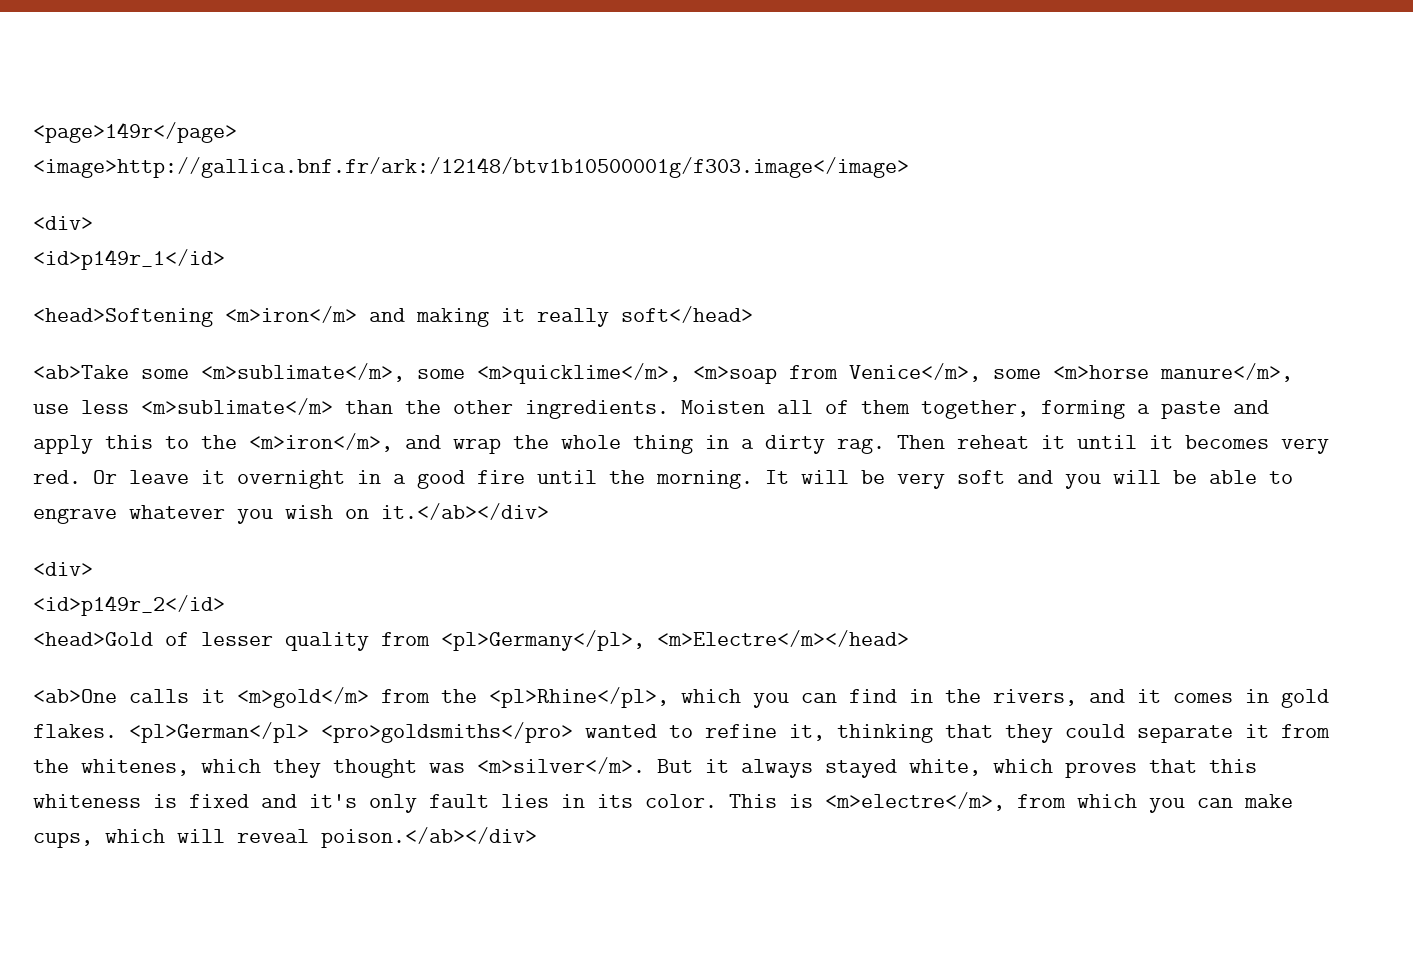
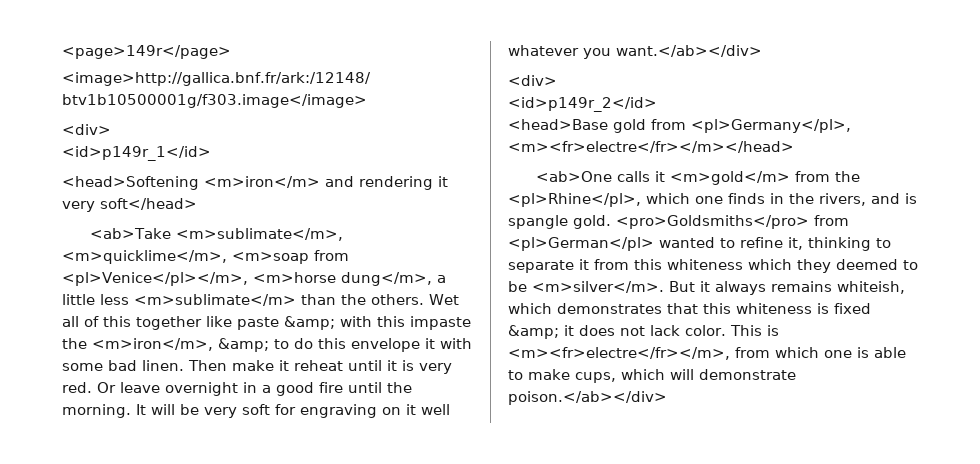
[416,308,609,327] making it really -> [359,176,448,190] [62,201,95,212] rendering it very
[141,363,1293,384] [33,398,1269,419] [33,433,1065,454] some <m>sublimate</m>, some <m>quicklime</m>, <m>soap from Venice</m>, some <m>horse manure</m>, use less <m>sublimate</m> than the other ingredients. Moisten all of them together, forming a paste and apply this to the <m>iron</m>, and wrap the whole thing in a dirty rag. Then reheat it -> [176,228,344,241] [62,250,349,264] [62,272,446,286] [62,294,459,306] [62,316,471,330] [62,338,472,352] [62,360,343,371] <m>sublimate</m>, <m>quicklime</m>, <m>soap from <pl>Venice</pl></m>, <m>horse dung</m>, a little less <m>sublimate</m> than the others. Wet all of this together like paste &amp; with this impaste the <m>iron</m>, &amp; to do this envelope it with some bad linen. Then make it reheat
[1185,435,1269,449] becomes -> [402,360,414,371] is
[201,470,225,484] it -> (160, 387) none
[1017,470,1293,489] [33,503,549,524] [33,562,93,576] [33,595,225,616] [33,632,369,651] and you will be able to engrave whatever you wish on it.</ab></div> // <div> // <id>p149r_2</id> // <head>Gold of lesser quality -> [275,404,450,418] [508,45,762,59] [508,75,557,86] [508,97,657,112] [508,119,646,133] for engraving on it well whatever you want.</ab></div> // <div> // <id>p149r_2</id> // <head>Base gold
[657,630,909,647] <m>Electre</m></head> -> [508,141,794,153] <m><fr>electre</fr></m></head>
[753,689,897,708] you can find -> [695,193,765,204] one finds
[1137,689,1329,708] [33,722,573,743] it comes in gold flakes. <pl>German</pl> <pro>goldsmiths</pro> -> [905,193,917,204] [508,215,849,229] [508,237,654,251] is spangle gold. <pro>Goldsmiths</pro> from <pl>German</pl>
[945,724,1330,743] [33,757,1137,778] that they could separate it from the whitenes, which they thought was <m>silver</m>. But it always stayed white, which proves -> [876,238,891,248] [508,259,918,273] [508,281,905,295] [508,303,662,314] to separate it from this whiteness which they deemed to be <m>silver</m>. But it always remains whiteish, which demonstrates
[261,794,633,813] and it's only fault lies in its -> [508,325,680,339] &amp; it does not lack
[825,792,1005,811] <m>electre</m>, -> [508,347,730,360] <m><fr>electre</fr></m>,
[1149,798,1233,813] you can -> [824,347,906,358] [508,370,523,380] one is able to
[237,829,309,843] reveal -> [699,369,796,380] demonstrate

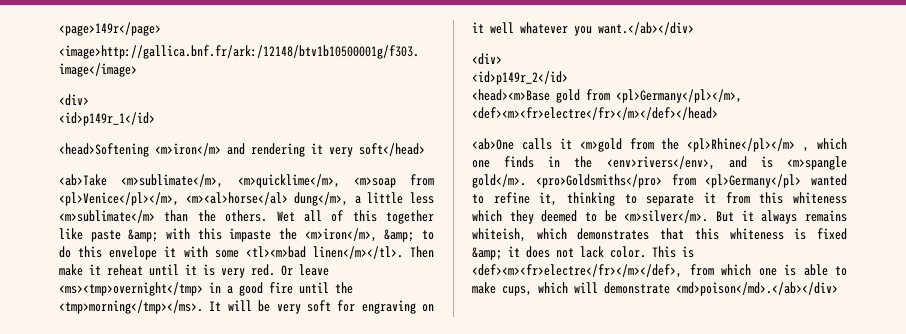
[252,272,336,283] <m>horse -> [185,192,288,205] <m><al>horse</al>
[108,360,184,371] bad linen. -> [245,246,403,259] <tl><m>bad linen</m></tl>.
[165,382,238,396] overnight -> [59,282,203,296] <ms><tmp>overnight</tmp>
[62,404,131,418] morning. -> [59,300,203,314] <tmp>morning</tmp></ms>.
[508,119,608,130] <head>Base -> [472,89,550,101] <head><m>Base
[691,119,851,133] [508,141,794,153] <pl>Germany</pl>, <m><fr>electre</fr></m></head> -> [616,89,742,103] [472,107,718,120] <pl>Germany</pl></m>, <def><m><fr>electre</fr></m></def></head>
[670,171,791,185] <m>gold</m> -> [579,138,622,152] <m>gold
[508,193,641,207] <pl>Rhine</pl>, -> [687,138,810,152] <pl>Rhine</pl></m> ,
[819,193,866,206] rivers, -> [606,156,715,170] <env>rivers</env>,
[508,215,611,229] spangle gold. -> [787,156,847,170] [472,174,526,188] <m>spangle gold</m>.
[508,237,654,251] <pl>German</pl> -> [705,174,802,188] <pl>Germany</pl>
[508,347,730,360] <m><fr>electre</fr></m>, -> [472,264,682,278] <def><m><fr>electre</fr></m></def>,
[508,391,667,405] poison.</ab></div> -> [676,282,838,296] <md>poison</md>.</ab></div>

